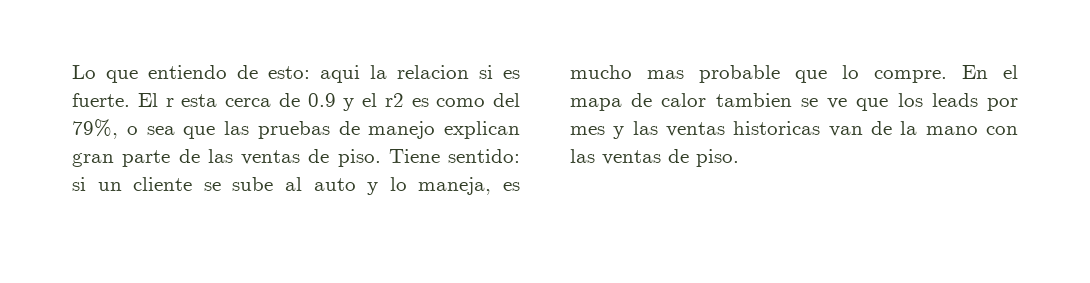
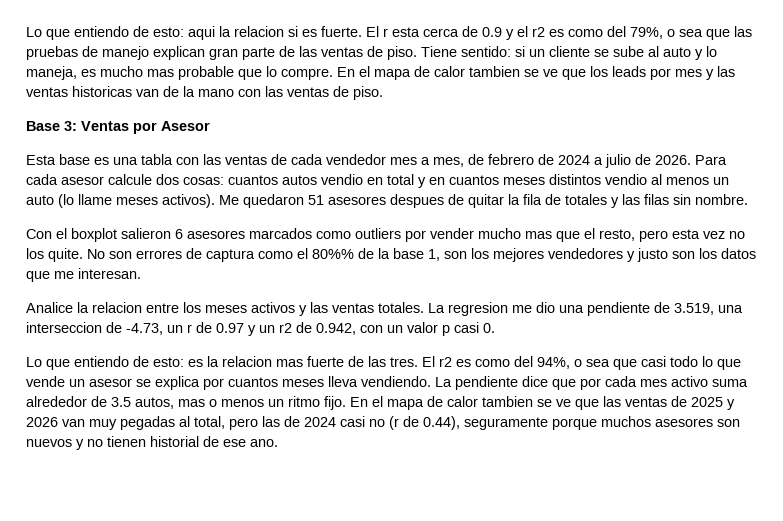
(739, 158) none -> [26,121,210,134] [26,154,727,168] [26,174,729,188] [26,194,748,208] [26,228,745,242] [26,248,756,262] [26,268,141,282] [26,302,743,316] [26,322,495,336] [26,356,741,370] [26,376,748,390] [26,396,735,410] [26,416,740,430] [26,436,278,450] // Base 3: Ventas por Asesor // Esta base es una tabla con las ventas de cada vendedor mes a mes, de febrero de 2024 a julio de 2026. Para cada asesor calcule dos cosas: cuantos autos vendio en total y en cuantos meses distintos vendio al menos un auto (lo llame meses activos). Me quedaron 51 asesores despues de quitar la fila de totales y las filas sin nombre. // Con el boxplot salieron 6 asesores marcados como outliers por vender mucho mas que el resto, pero esta vez no los quite. No son errores de captura como el 80%% de la base 1, son los mejores vendedores y justo son los datos que me interesan. // Analice la relacion entre los meses activos y las ventas totales. La regresion me dio una pendiente de 3.519, una interseccion de -4.73, un r de 0.97 y un r2 de 0.942, con un valor p casi 0. // Lo que entiendo de esto: es la relacion mas fuerte de las tres. El r2 es como del 94%, o sea que casi todo lo que vende un asesor se explica por cuantos meses lleva vendiendo. La pendiente dice que por cada mes activo suma alrededor de 3.5 autos, mas o menos un ritmo fijo. En el mapa de calor tambien se ve que las ventas de 2025 y 2026 van muy pegadas al total, pero las de 2024 casi no (r de 0.44), seguramente porque muchos asesores son nuevos y no tienen historial de ese ano.

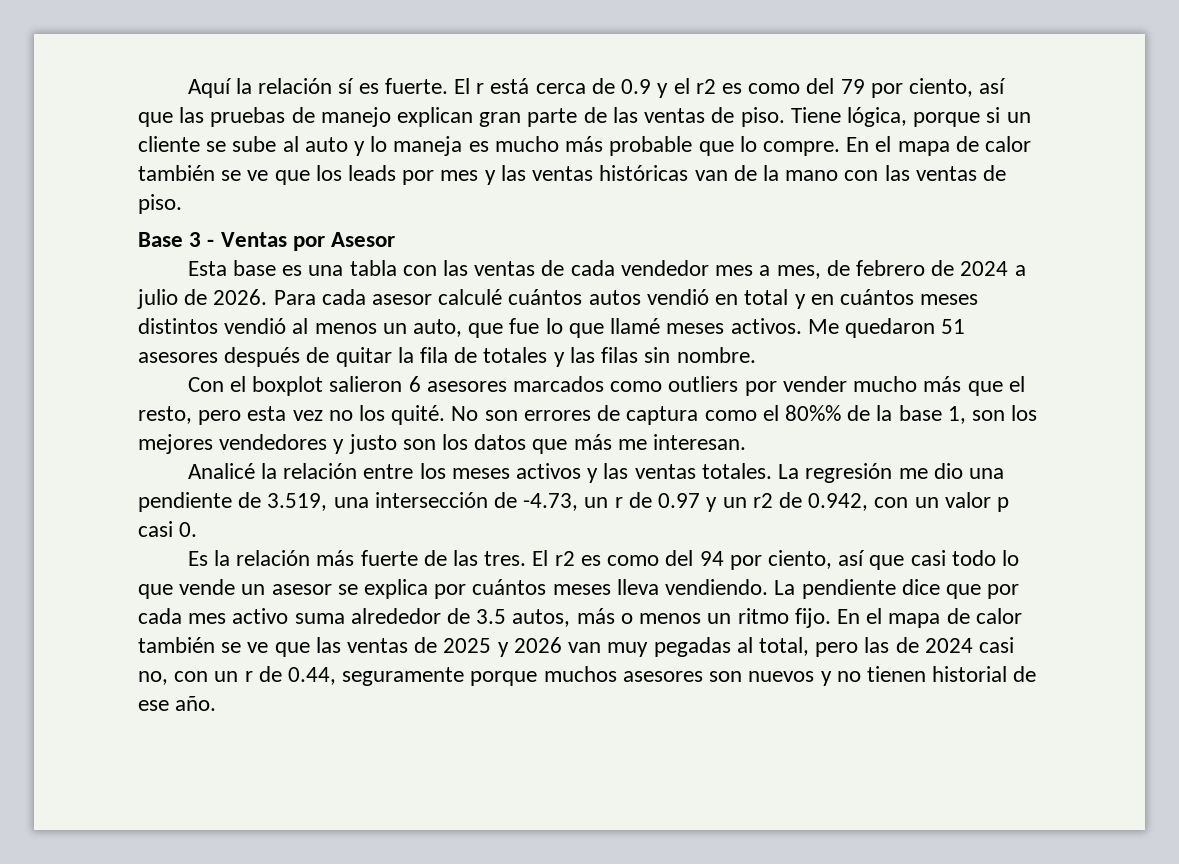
[26,26,298,40] Lo que entiendo de esto: aqui la relacion si -> [187,78,355,98] Aquí la relación sí
[392,27,420,37] esta -> [490,78,530,94] está
[630,27,703,39] 79%, o sea -> [840,78,1007,98] 79 por ciento, así
[461,46,511,57] sentido: -> [846,107,981,127] lógica, porque
[26,66,77,80] maneja, -> [393,136,463,156] maneja
[147,69,174,77] mas -> [565,136,604,152] más
[469,66,520,77] tambien -> [138,165,215,181] también
[72,86,132,97] historicas -> [599,165,689,181] históricas
[64,121,77,131] 3: -> [189,232,215,247] 3 -
[108,174,363,185] calcule dos cosas: cuantos autos vendio -> [438,289,709,305] calculé cuántos autos vendió
[449,175,499,185] cuantos -> [839,289,914,305] cuántos
[605,174,647,185] vendio -> [224,318,287,334] vendió
[26,194,215,208] auto (lo llame meses activos). -> [413,318,802,338] auto, que fue lo que llamé meses activos.
[390,194,444,208] despues -> [224,347,301,367] después
[525,231,552,239] mas -> [923,376,962,392] más
[48,248,83,262] quite. -> [391,405,446,425] quité.
(50, 276) none -> [573,434,612,450] más
[26,302,142,313] Analice la relacion -> [187,463,358,479] Analicé la relación
[448,302,508,316] regresion -> [805,463,893,483] regresión
[26,322,102,333] interseccion -> [374,492,488,508] intersección
[26,356,303,370] Lo que entiendo de esto: es la relacion mas -> [187,550,355,566] Es la relación más
[537,357,610,369] 94%, o sea -> [699,550,866,570] 94 por ciento, así
[228,377,278,387] cuantos -> [472,579,547,595] cuántos
[178,399,205,407] mas -> [576,608,615,624] más
[482,396,533,407] tambien -> [138,637,215,653] también
[369,416,460,430] no (r de 0.44), -> [138,666,337,685] no, con un r de 0.44,
[250,439,278,447] ano. -> [175,696,217,711] año.

